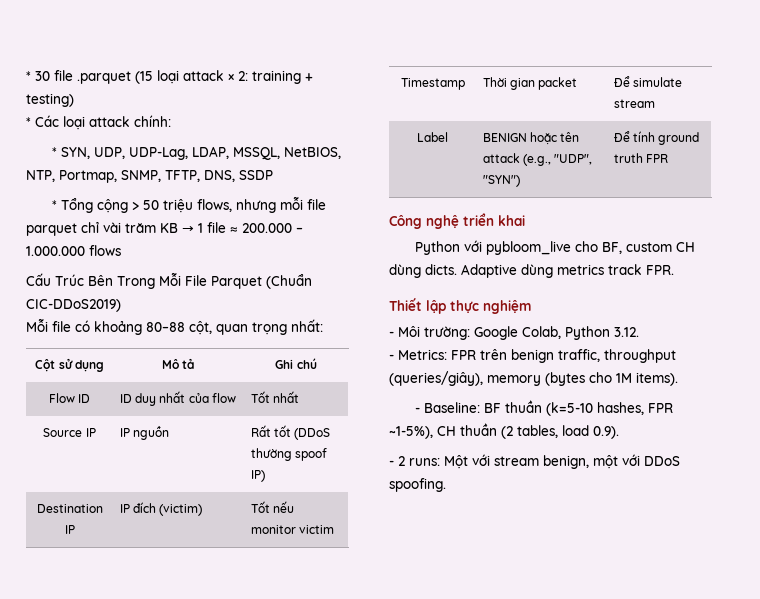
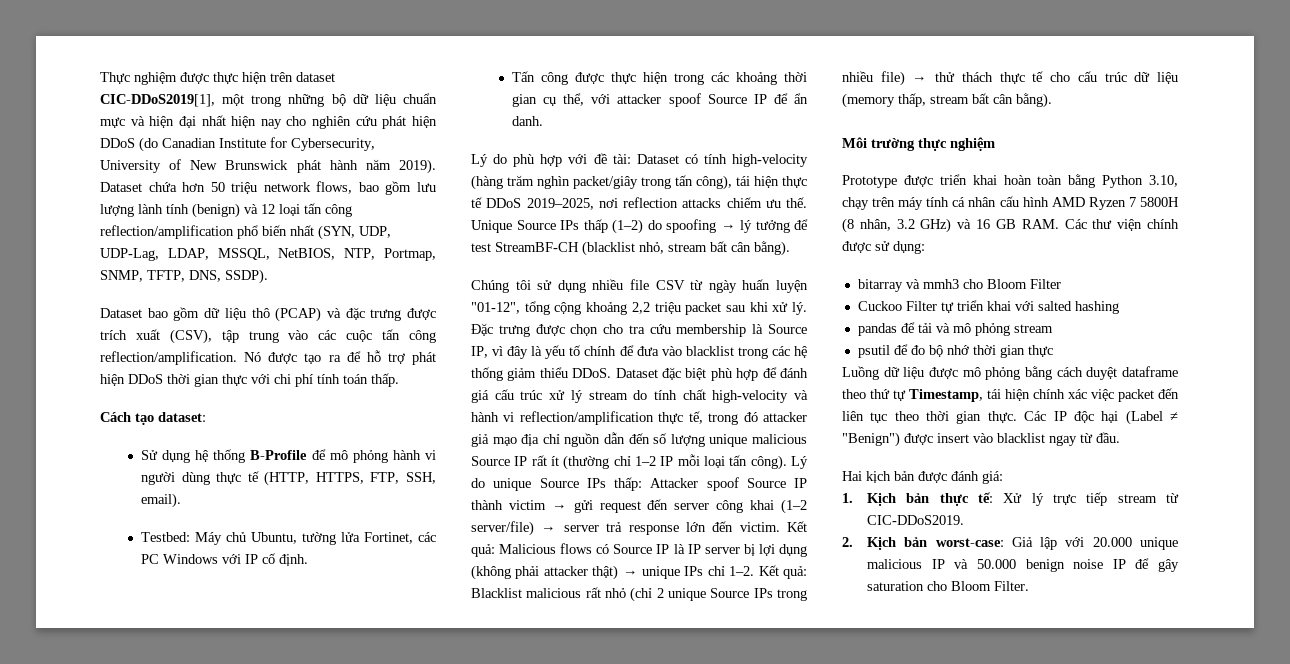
[26,70,313,84] [26,93,74,107] [26,115,171,130] [51,147,90,159] * 30 file .parquet (15 loại attack × 2: training + testing) // * Các loại attack chính: // * SYN, -> [100,72,335,85] [100,93,437,107] [100,115,437,129] [100,137,375,152] [100,159,436,174] [100,181,436,195] [100,203,352,218] [100,225,355,240] Thực nghiệm được thực hiện trên dataset CIC-DDoS2019[1], một trong những bộ dữ liệu chuẩn mực và hiện đại nhất hiện nay cho nghiên cứu phát hiện DDoS (do Canadian Institute for Cybersecurity, University of New Brunswick phát hành năm 2019). Dataset chứa hơn 50 triệu network flows, bao gồm lưu lượng lành tính (benign) và 12 loại tấn công reflection/amplification phổ biến nhất (SYN,
[239,170,273,180] [51,196,326,213] [26,221,303,236] [26,245,121,256] [26,272,312,289] [26,299,121,312] [26,318,323,335] [35,358,104,372] [161,358,195,369] [275,358,317,369] [48,393,91,403] [119,391,236,406] [250,391,300,403] [43,428,96,437] [119,426,170,440] [250,425,331,440] [250,448,328,461] [250,470,265,482] [36,504,103,513] [64,525,75,534] [119,502,203,516] [250,501,295,513] [250,525,335,534] [400,78,465,90] [482,77,578,90] [613,76,683,87] [613,99,655,108] [417,132,448,142] [482,132,580,145] [482,153,593,166] [482,175,520,187] [613,131,700,145] [613,153,669,163] [389,213,525,229] [414,240,695,255] [389,264,674,278] [389,298,531,314] [389,326,639,340] [389,349,676,363] [389,371,678,386] [414,400,673,416] [389,423,619,439] [389,454,680,469] [389,478,446,492] SSDP // * Tổng cộng > 50 triệu flows, nhưng mỗi file parquet chỉ vài trăm KB → 1 file ≈ 200.000 – 1.000.000 flows // Cấu Trúc Bên Trong Mỗi File Parquet (Chuẩn CIC-DDoS2019) // Mỗi file có khoảng 80–88 cột, quan trọng nhất: // Cột sử dụng | Mô tả | Ghi chú // Flow ID | ID duy nhất của flow | Tốt nhất // Source IP | IP nguồn | Rất tốt (DDoS thường spoof IP) // Destination IP | IP đích (victim) | Tốt nếu monitor victim // Timestamp | Thời gian packet | Để simulate stream // Label | BENIGN hoặc tên attack (e.g., "UDP", "SYN") | Để tính ground truth FPR // Công nghệ triển khai // Python với pybloom_live cho BF, custom CH dùng dicts. Adaptive dùng metrics track FPR. // Thiết lập thực nghiệm // - Môi trường: Google Colab, Python 3.12. // - Metrics: FPR trên benign traffic, throughput (queries/giây), memory (bytes cho 1M items). // - Baseline: BF thuần (k=5-10 hashes, FPR ~1-5%), CH thuần (2 tables, load 0.9). // - 2 runs: Một với stream benign, một với DDoS spoofing. -> [225,269,268,284] [100,307,436,322] [100,329,436,344] [100,350,436,365] [100,373,399,387] [100,412,206,425] [141,449,436,463] [141,471,436,486] [141,493,182,508] [141,532,436,545] [141,553,309,566] [512,71,807,85] [512,93,808,107] [512,116,544,126] [471,153,808,167] [471,175,807,190] [471,197,807,210] [471,219,808,234] [471,241,790,256] [471,279,808,293] [471,301,807,315] [471,323,807,337] [471,345,807,359] [471,367,808,381] [471,389,808,403] [471,411,807,425] [471,432,807,447] [471,454,808,470] [471,477,807,491] [471,499,807,514] [471,521,807,536] [471,543,807,557] [471,565,807,580] [471,587,807,602] [842,71,1178,86] [842,93,1052,108] [842,137,995,151] [842,174,1178,188] [842,196,1179,210] [842,218,1179,233] [842,241,925,254] [857,279,1061,292] [857,300,1119,314] [857,322,1053,336] [857,344,1053,358] [842,366,1178,380] [842,388,1179,402] [842,410,1178,425] [842,432,1120,447] [842,471,1003,484] [842,492,1179,506] [867,515,965,525] [842,537,1178,550] [867,558,1179,572] [867,581,1030,591] SSDP). // Dataset bao gồm dữ liệu thô (PCAP) và đặc trưng được trích xuất (CSV), tập trung vào các cuộc tấn công reflection/amplification. Nó được tạo ra để hỗ trợ phát hiện DDoS thời gian thực với chi phí tính toán thấp. // Cách tạo dataset: // Sử dụng hệ thống B-Profile để mô phỏng hành vi người dùng thực tế (HTTP, HTTPS, FTP, SSH, email). // Testbed: Máy chủ Ubuntu, tường lửa Fortinet, các PC Windows với IP cố định. // Tấn công được thực hiện trong các khoảng thời gian cụ thể, với attacker spoof Source IP để ẩn danh. // Lý do phù hợp với đề tài: Dataset có tính high-velocity (hàng trăm nghìn packet/giây trong tấn công), tái hiện thực tế DDoS 2019–2025, nơi reflection attacks chiếm ưu thế. Unique Source IPs thấp (1–2) do spoofing → lý tưởng để test StreamBF-CH (blacklist nhỏ, stream bất cân bằng). // Chúng tôi sử dụng nhiều file CSV từ ngày huấn luyện "01-12", tổng cộng khoảng 2,2 triệu packet sau khi xử lý. Đặc trưng được chọn cho tra cứu membership là Source IP, vì đây là yếu tố chính để đưa vào blacklist trong các hệ thống giảm thiểu DDoS. Dataset đặc biệt phù hợp để đánh giá cấu trúc xử lý stream do tính chất high-velocity và hành vi reflection/amplification thực tế, trong đó attacker giả mạo địa chỉ nguồn dẫn đến số lượng unique malicious Source IP rất ít (thường chỉ 1–2 IP mỗi loại tấn công). Lý do unique Source IPs thấp: Attacker spoof Source IP thành victim → gửi request đến server công khai (1–2 server/file) → server trả response lớn đến victim. Kết quả: Malicious flows có Source IP là IP server bị lợi dụng (không phải attacker thật) → unique IPs chỉ 1–2. Kết quả: Blacklist malicious rất nhỏ (chỉ 2 unique Source IPs trong nhiều file) → thử thách thực tế cho cấu trúc dữ liệu (memory thấp, stream bất cân bằng). // Môi trường thực nghiệm // Prototype được triển khai hoàn toàn bằng Python 3.10, chạy trên máy tính cá nhân cấu hình AMD Ryzen 7 5800H (8 nhân, 3.2 GHz) và 16 GB RAM. Các thư viện chính được sử dụng: // bitarray và mmh3 cho Bloom Filter // Cuckoo Filter tự triển khai với salted hashing // pandas để tải và mô phỏng stream // psutil để đo bộ nhớ thời gian thực // Luồng dữ liệu được mô phỏng bằng cách duyệt dataframe theo thứ tự Timestamp, tái hiện chính xác việc packet đến liên tục theo thời gian thực. Các IP độc hại (Label ≠ "Benign") được insert vào blacklist ngay từ đầu. // Hai kịch bản được đánh giá: // 1. Kịch bản thực tế: Xử lý trực tiếp stream từ CIC-DDoS2019. // 2. Kịch bản worst-case: Giả lập với 20.000 unique malicious IP và 50.000 benign noise IP để gây saturation cho Bloom Filter.

